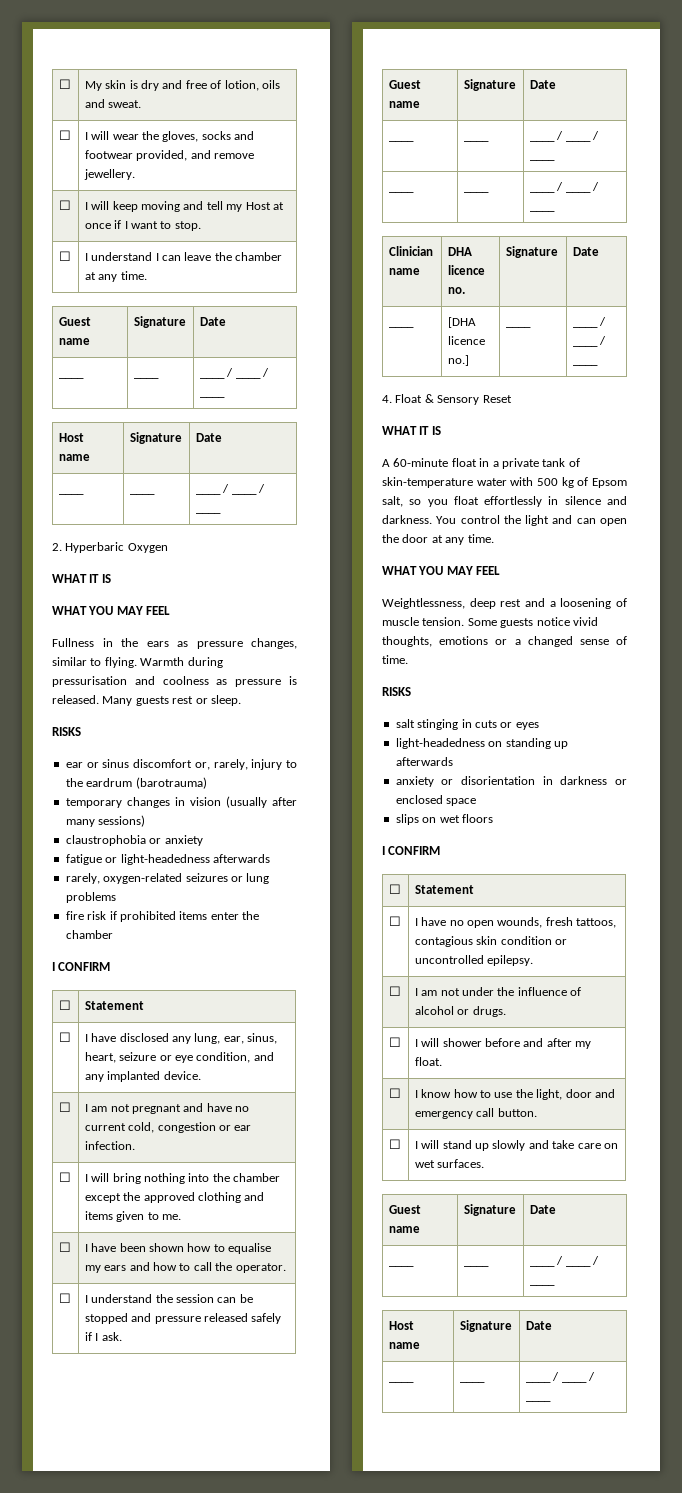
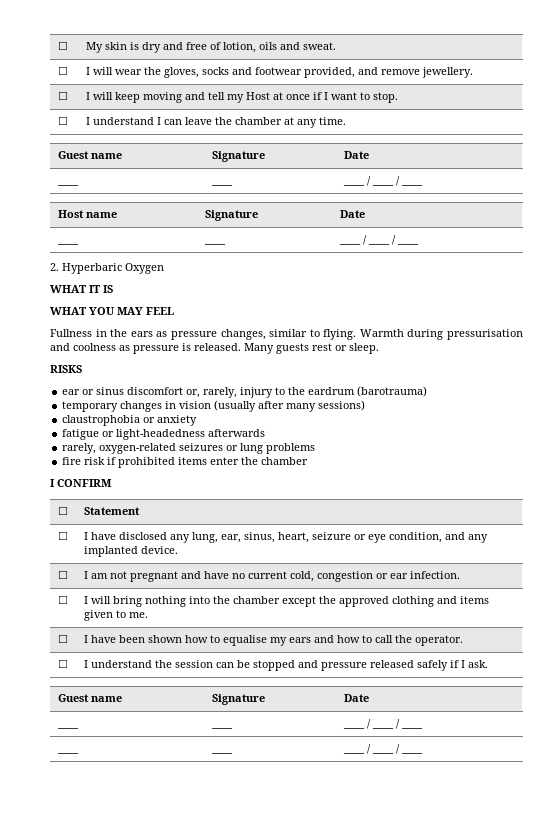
[388,246,433,256] [388,268,420,275] [447,247,472,256] [447,265,485,275] [447,287,465,294] [505,246,558,258] [572,247,599,256] [388,326,414,328] [447,317,476,328] [447,336,485,345] [447,355,469,366] [505,326,531,328] [572,326,598,328] [599,317,607,326] [572,345,598,347] [599,336,607,345] [572,364,598,366] [382,394,512,405] [382,426,441,435] [382,458,580,469] [382,477,627,488] [382,496,627,507] [382,515,627,526] [382,534,494,545] [382,566,501,575] [382,598,627,609] [382,617,598,628] [382,636,627,647] [382,655,408,664] [382,687,411,696] [395,719,539,730] [395,738,568,749] [395,757,453,766] [395,776,627,787] [395,795,477,806] [395,814,493,825] [382,846,441,855] [388,884,401,894] [414,885,474,894] [388,916,401,926] [414,917,617,928] [414,936,567,947] [414,955,534,966] [388,986,401,996] [414,987,582,996] [414,1006,506,1017] [388,1037,401,1047] [414,1038,592,1049] [414,1057,442,1066] [388,1088,401,1098] [414,1089,615,1100] [414,1108,537,1119] [388,1139,401,1149] [414,1140,618,1151] [414,1159,485,1168] [388,1205,421,1214] [388,1226,420,1233] [463,1204,516,1216] [529,1205,556,1214] [388,1265,414,1267] [463,1265,489,1267] [529,1265,555,1267] [556,1256,564,1265] [565,1265,591,1267] [591,1256,599,1265] [529,1284,555,1286] [388,1321,414,1330] [388,1342,420,1349] [459,1320,512,1332] [525,1321,552,1330] [388,1381,414,1383] [459,1381,485,1383] [525,1381,551,1383] [552,1372,560,1381] [561,1381,587,1383] [587,1372,595,1381] [525,1400,551,1402] // Clinician name | DHA licence no. | Signature | Date // ____ | [DHA licence no.] | ____ | ____ / ____ / ____ // 4. Float & Sensory Reset // WHAT IT IS // A 60-minute float in a private tank of skin-temperature water with 500 kg of Epsom salt, so you float effortlessly in silence and darkness. You control the light and can open the door at any time. // WHAT YOU MAY FEEL // Weightlessness, deep rest and a loosening of muscle tension. Some guests notice vivid thoughts, emotions or a changed sense of time. // RISKS // salt stinging in cuts or eyes // light-headedness on standing up afterwards // anxiety or disorientation in darkness or enclosed space // slips on wet floors // I CONFIRM // ☐ | Statement // ☐ | I have no open wounds, fresh tattoos, contagious skin condition or uncontrolled epilepsy. // ☐ | I am not under the influence of alcohol or drugs. // ☐ | I will shower before and after my float. // ☐ | I know how to use the light, door and emergency call button. // ☐ | I will stand up slowly and take care on wet surfaces. // Guest name | Signature | Date // ____ | ____ | ____ / ____ / ____ // Host name | Signature | Date // ____ | ____ | ____ / ____ / ____ -> (423, 753) none

